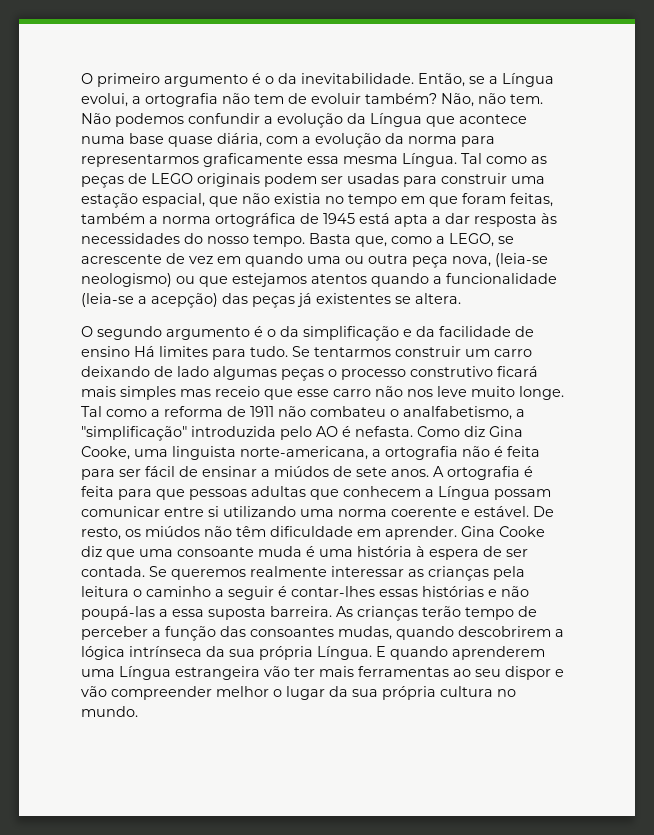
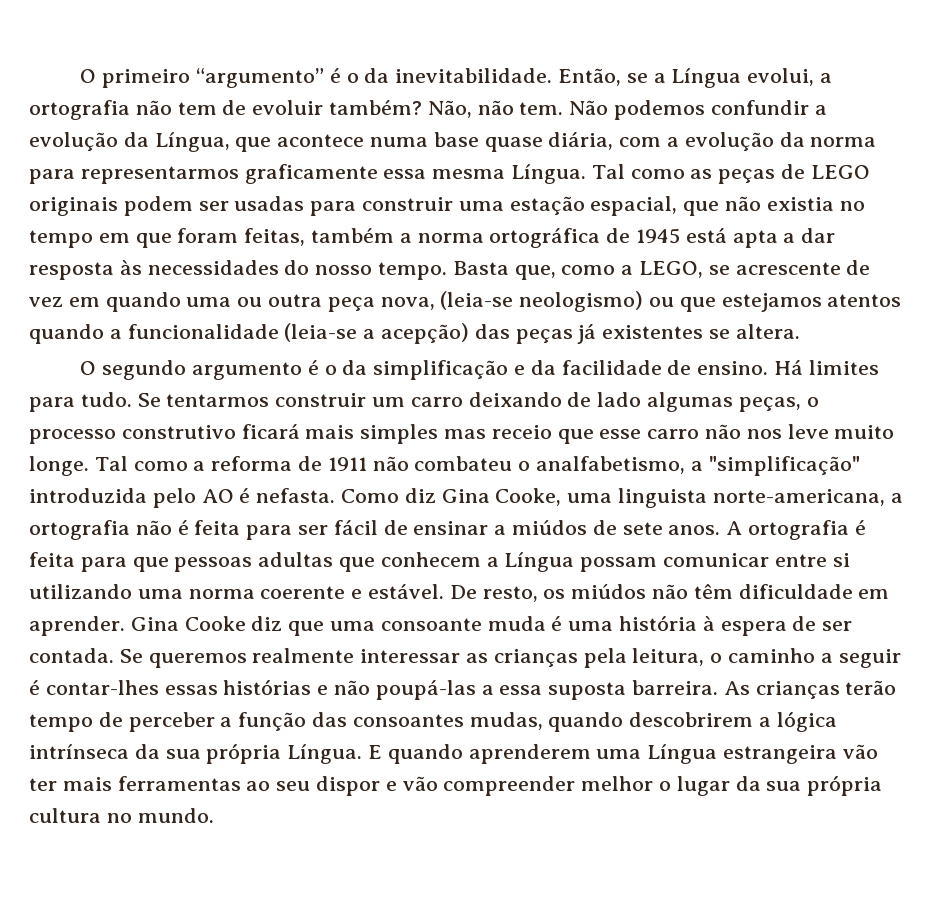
[164,74,248,87] argumento -> [196,68,325,88] “argumento”
[370,113,422,127] Língua -> [154,132,230,152] Língua,
[81,346,130,357] ensino -> [697,361,769,375] ensino.
[281,369,324,381] peças -> [738,397,801,412] peças,
[81,586,129,597] leitura -> [632,648,705,666] leitura,

